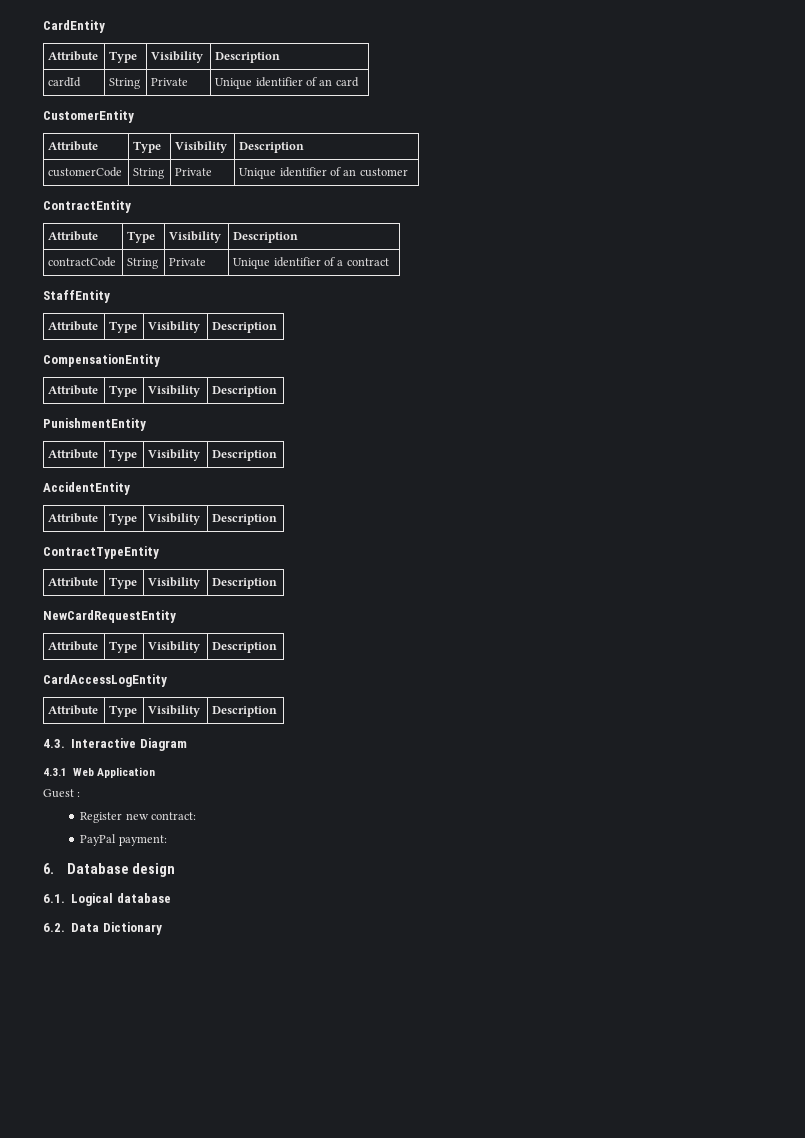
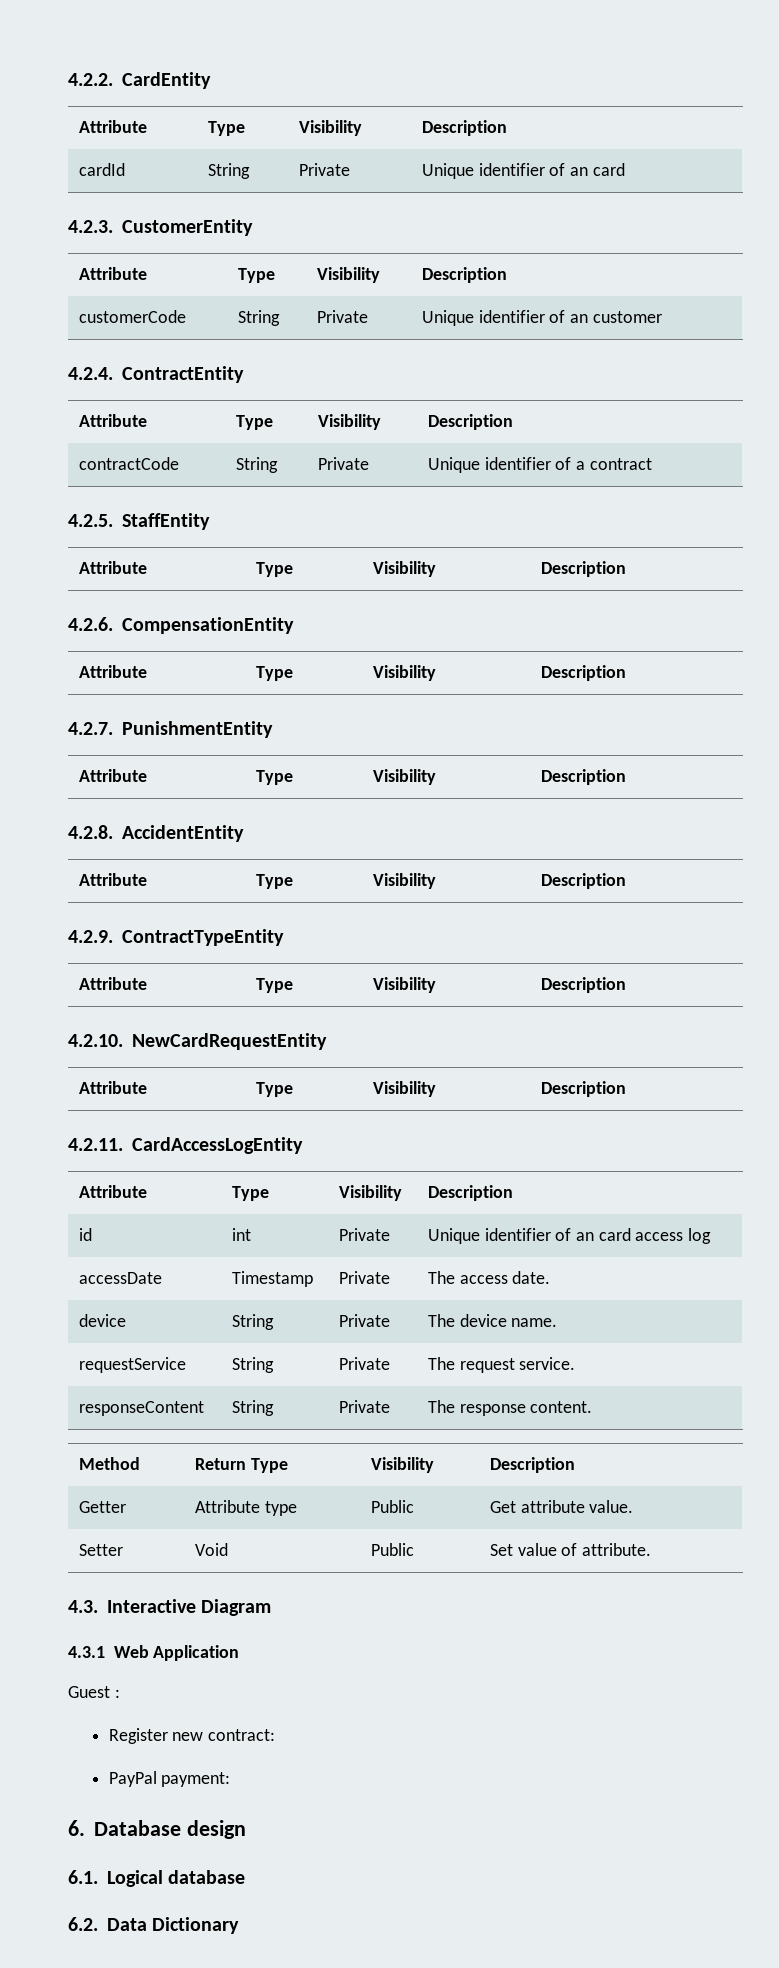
(43, 26) none -> [68,73,113,86] 4.2.2.
(359, 82) none -> [68,220,113,233] 4.2.3.
(408, 172) none -> [68,367,113,380] 4.2.4.
(389, 262) none -> [68,514,113,527] 4.2.5.
(278, 327) none -> [68,617,113,631] 4.2.6.
(278, 391) none -> [68,722,113,735] 4.2.7.
(278, 455) none -> [68,825,113,839] 4.2.8.
(278, 519) none -> [68,930,113,943] 4.2.9.
(278, 583) none -> [68,1034,123,1047] 4.2.10.
(278, 647) none -> [68,1138,123,1151] 4.2.11.
(278, 711) none -> [78,1228,92,1241] [231,1228,251,1241] [338,1228,390,1241] [427,1228,712,1244] [78,1272,162,1284] [231,1271,313,1287] [338,1271,390,1284] [427,1271,551,1284] [78,1314,126,1327] [231,1314,274,1330] [338,1314,390,1327] [427,1314,558,1327] [78,1357,186,1373] [231,1357,274,1373] [338,1357,390,1370] [427,1357,576,1373] [78,1401,204,1416] [231,1400,274,1416] [338,1400,390,1413] [427,1400,593,1416] [78,1457,140,1470] [194,1458,288,1473] [370,1457,434,1473] [489,1457,575,1473] [78,1501,126,1513] [194,1500,297,1516] [370,1500,414,1513] [489,1500,634,1513] [78,1544,123,1556] [194,1543,228,1556] [370,1543,414,1556] [489,1543,652,1556] // id | int | Private | Unique identifier of an card access log // accessDate | Timestamp | Private | The access date. // device | String | Private | The device name. // requestService | String | Private | The request service. // responseContent | String | Private | The response content. // Method | Return Type | Visibility | Description // Getter | Attribute type | Public | Get attribute value. // Setter | Void | Public | Set value of attribute.

